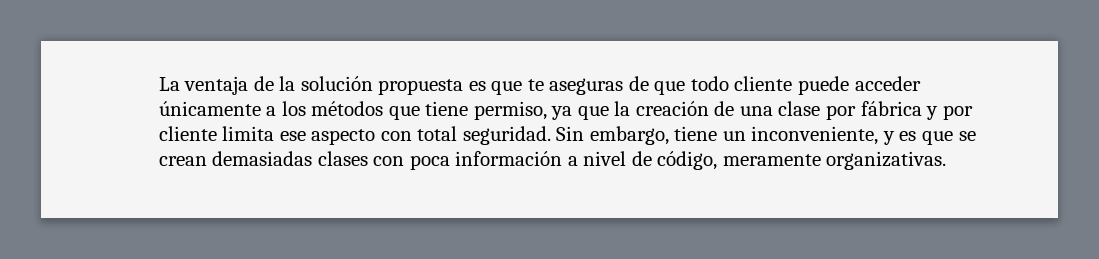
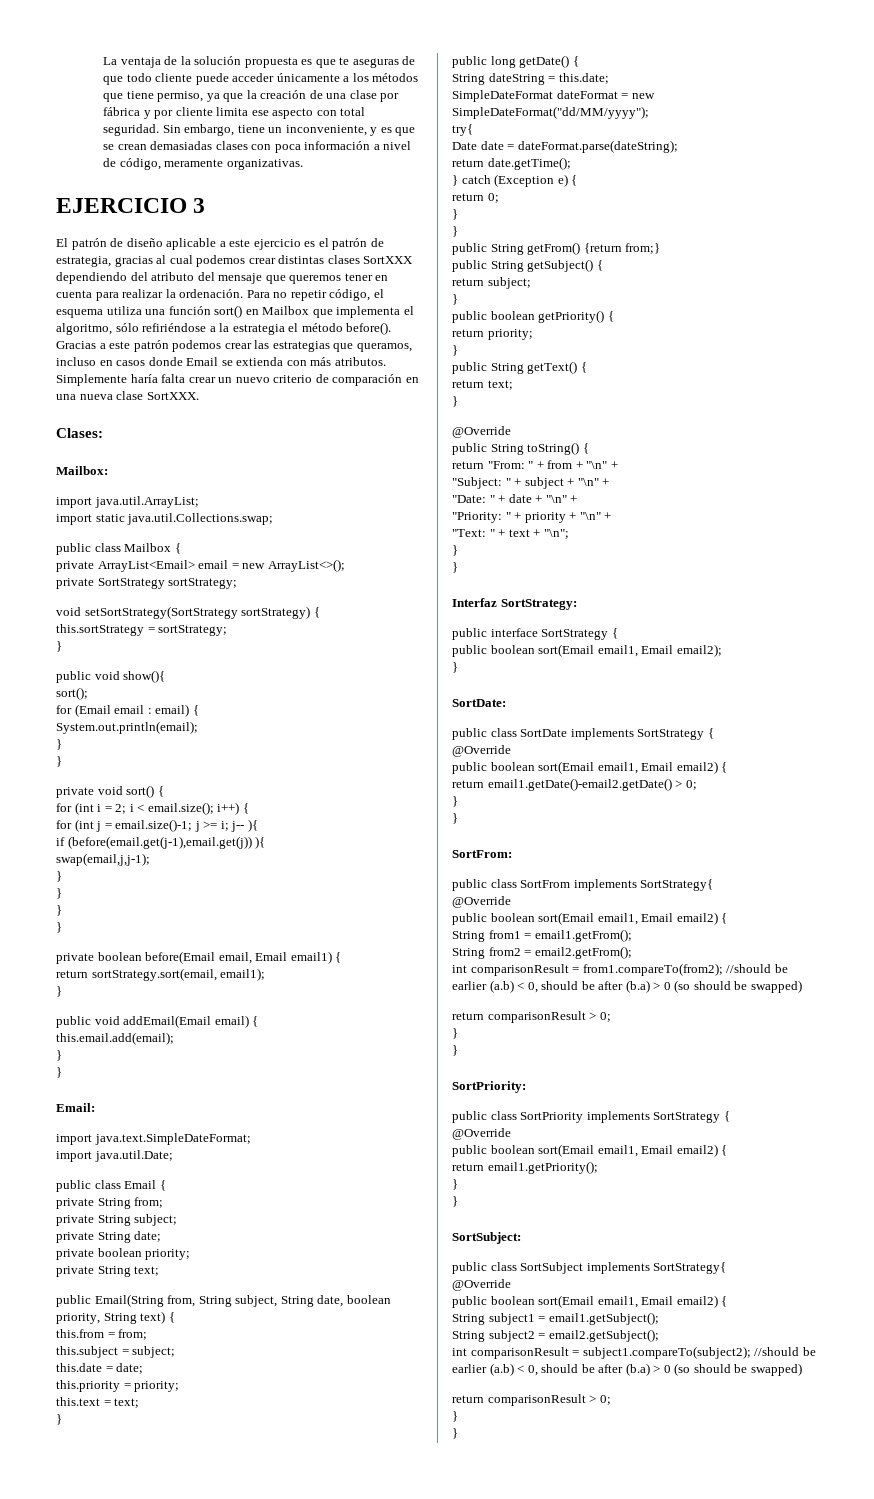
(947, 160) none -> [56,198,206,213] [56,238,384,250] [56,255,414,267] [56,272,389,284] [56,289,384,301] [56,305,414,318] [56,322,392,335] [56,340,412,352] [56,357,386,366] [56,374,419,386] [56,391,199,400] [56,428,103,438] [56,466,108,475] [56,496,199,508] [56,513,274,525] [56,543,181,555] [56,559,345,572] [56,578,238,589] [56,606,320,619] [56,624,228,636] [56,641,62,652] [56,670,166,683] [56,687,88,700] [56,704,199,717] [56,721,198,734] [56,739,62,750] [56,756,62,767] [56,785,164,798] [56,802,249,815] [56,819,258,832] [56,836,266,849] [56,853,150,866] [56,871,62,882] [56,888,62,899] [56,905,62,916] [56,922,62,933] [56,951,342,964] [56,968,266,981] [56,986,62,997] [56,1015,259,1028] [56,1032,174,1045] [56,1050,62,1061] [56,1067,62,1078] [56,1103,95,1112] [56,1133,251,1145] [56,1150,173,1162] [56,1180,166,1192] [56,1197,164,1209] [56,1214,178,1226] [56,1231,162,1243] [56,1248,191,1260] [56,1266,160,1277] [56,1294,391,1307] [56,1311,175,1324] [56,1329,148,1340] [56,1346,176,1358] [56,1363,144,1374] [56,1380,180,1392] [56,1397,140,1408] [56,1414,62,1425] [452,55,579,68] [452,73,609,85] [452,90,655,102] [452,106,649,119] [452,124,473,136] [452,140,678,153] [452,157,571,170] [452,174,578,187] [452,193,499,203] [452,209,458,220] [452,226,458,237] [452,242,661,255] [452,259,603,272] [452,277,531,289] [452,294,458,305] [452,310,614,323] [452,329,533,340] [452,345,458,356] [452,361,587,374] [452,380,513,390] [452,396,458,407] [452,426,511,438] [452,442,589,455] [452,460,618,469] [452,477,610,489] [452,494,578,503] [452,512,612,523] [452,529,569,539] [452,545,458,556] [452,562,458,573] [452,598,577,610] [452,628,618,640] [452,644,722,657] [452,662,458,673] [452,699,506,707] [452,728,714,740] [452,745,511,757] [452,761,728,774] [452,778,697,791] [452,796,458,807] [452,813,458,824] [452,850,512,858] [452,879,714,891] [452,896,511,908] [452,912,728,925] [452,929,632,942] [452,946,632,959] [452,963,788,976] [452,980,802,993] [452,1011,611,1023] [452,1028,458,1039] [452,1045,458,1056] [452,1081,526,1093] [452,1111,730,1123] [452,1128,511,1140] [452,1144,728,1157] [452,1161,598,1174] [452,1179,458,1190] [452,1196,458,1207] [452,1232,521,1244] [452,1262,727,1274] [452,1279,511,1291] [452,1295,728,1308] [452,1312,659,1325] [452,1329,659,1342] [452,1346,816,1359] [452,1363,802,1376] [452,1394,611,1406] [452,1411,458,1422] [452,1428,458,1439] // EJERCICIO 3 // El patrón de diseño aplicable a este ejercicio es el patrón de estrategia, gracias al cual podemos crear distintas clases SortXXX dependiendo del atributo del mensaje que queremos tener en cuenta para realizar la ordenación. Para no repetir código, el esquema utiliza una función sort() en Mailbox que implementa el algoritmo, sólo refiriéndose a la estrategia el método before(). Gracias a este patrón podemos crear las estrategias que queramos, incluso en casos donde Email se extienda con más atributos. Simplemente haría falta crear un nuevo criterio de comparación en una nueva clase SortXXX. // Clases: // Mailbox: // import java.util.ArrayList; // import static java.util.Collections.swap; // public class Mailbox { // private ArrayList<Email> email = new ArrayList<>(); // private SortStrategy sortStrategy; // void setSortStrategy(SortStrategy sortStrategy) { // this.sortStrategy = sortStrategy; // } // public void show(){ // sort(); // for (Email email : email) { // System.out.println(email); // } // } // private void sort() { // for (int i = 2; i < email.size(); i++) { // for (int j = email.size()-1; j >= i; j-- ){ // if (before(email.get(j-1),email.get(j)) ){ // swap(email,j,j-1); // } // } // } // } // private boolean before(Email email, Email email1) { // return sortStrategy.sort(email, email1); // } // public void addEmail(Email email) { // this.email.add(email); // } // } // Email: // import java.text.SimpleDateFormat; // import java.util.Date; // public class Email { // private String from; // private String subject; // private String date; // private boolean priority; // private String text; // public Email(String from, String subject, String date, boolean priority, String text) { // this.from = from; // this.subject = subject; // this.date = date; // this.priority = priority; // this.text = text; // } // public long getDate() { // String dateString = this.date; // SimpleDateFormat dateFormat = new SimpleDateFormat("dd/MM/yyyy"); // try{ // Date date = dateFormat.parse(dateString); // return date.getTime(); // } catch (Exception e) { // return 0; // } // } // public String getFrom() {return from;} // public String getSubject() { // return subject; // } // public boolean getPriority() { // return priority; // } // public String getText() { // return text; // } // @Override // public String toString() { // return "From: " + from + "\n" + // "Subject: " + subject + "\n" + // "Date: " + date + "\n" + // "Priority: " + priority + "\n" + // "Text: " + text + "\n"; // } // } // Interfaz SortStrategy: // public interface SortStrategy { // public boolean sort(Email email1, Email email2); // } // SortDate: // public class SortDate implements SortStrategy { // @Override // public boolean sort(Email email1, Email email2) { // return email1.getDate()-email2.getDate() > 0; // } // } // SortFrom: // public class SortFrom implements SortStrategy{ // @Override // public boolean sort(Email email1, Email email2) { // String from1 = email1.getFrom(); // String from2 = email2.getFrom(); // int comparisonResult = from1.compareTo(from2); //should be earlier (a.b) < 0, should be after (b.a) > 0 (so should be swapped) // return comparisonResult > 0; // } // } // SortPriority: // public class SortPriority implements SortStrategy { // @Override // public boolean sort(Email email1, Email email2) { // return email1.getPriority(); // } // } // SortSubject: // public class SortSubject implements SortStrategy{ // @Override // public boolean sort(Email email1, Email email2) { // String subject1 = email1.getSubject(); // String subject2 = email2.getSubject(); // int comparisonResult = subject1.compareTo(subject2); //should be earlier (a.b) < 0, should be after (b.a) > 0 (so should be swapped) // return comparisonResult > 0; // } // }

